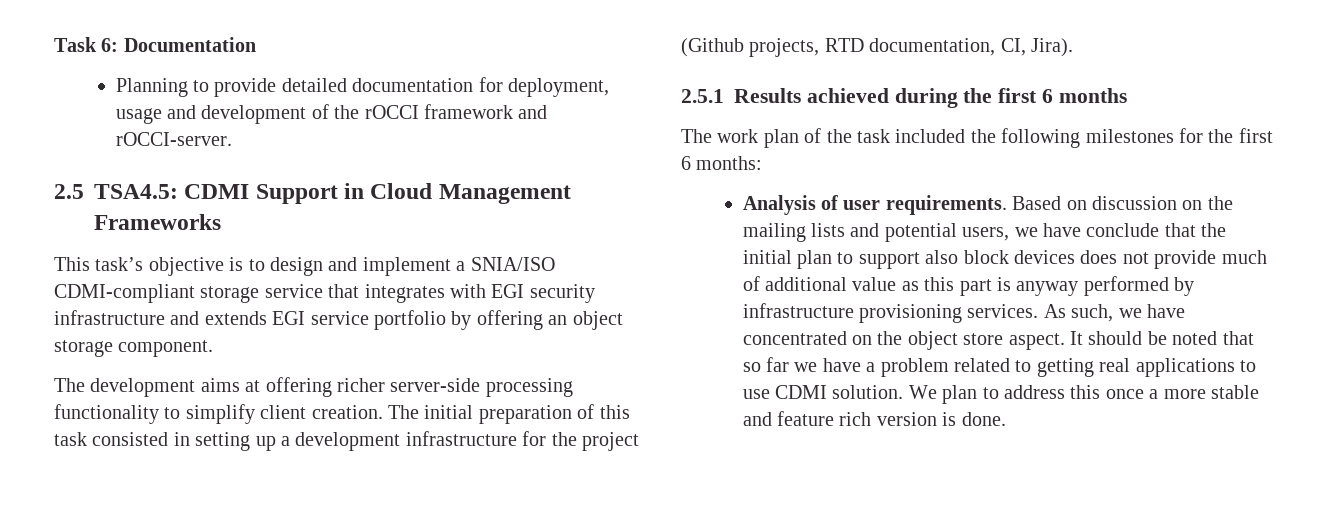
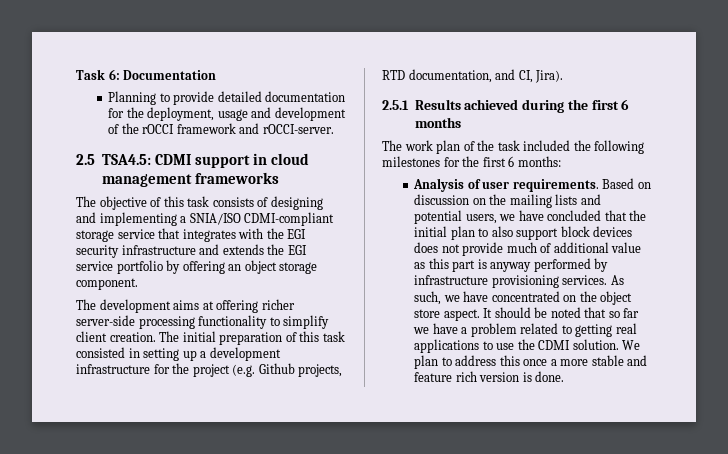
(503, 84) none -> [126,107,144,118] the
[255,183,571,204] [94,214,221,230] [54,257,451,276] Support in Cloud Management Frameworks // This task’s objective is to design and implement -> [194,153,309,168] [101,172,279,187] [76,196,323,210] [76,212,177,226] support in cloud management frameworks // The objective of this task consists of designing and implementing
(486, 291) none -> [266,228,284,239] the
(267, 318) none -> [267,244,285,255] the
[681,38,744,57] (Github -> [232,363,295,377] (e.g. Github
(996, 47) none -> [495,69,516,80] and
[1086,223,1160,237] conclude -> [547,210,602,221] concluded
[858,250,959,269] support also -> [491,226,559,240] also support
(770, 394) none -> [517,339,535,350] the

